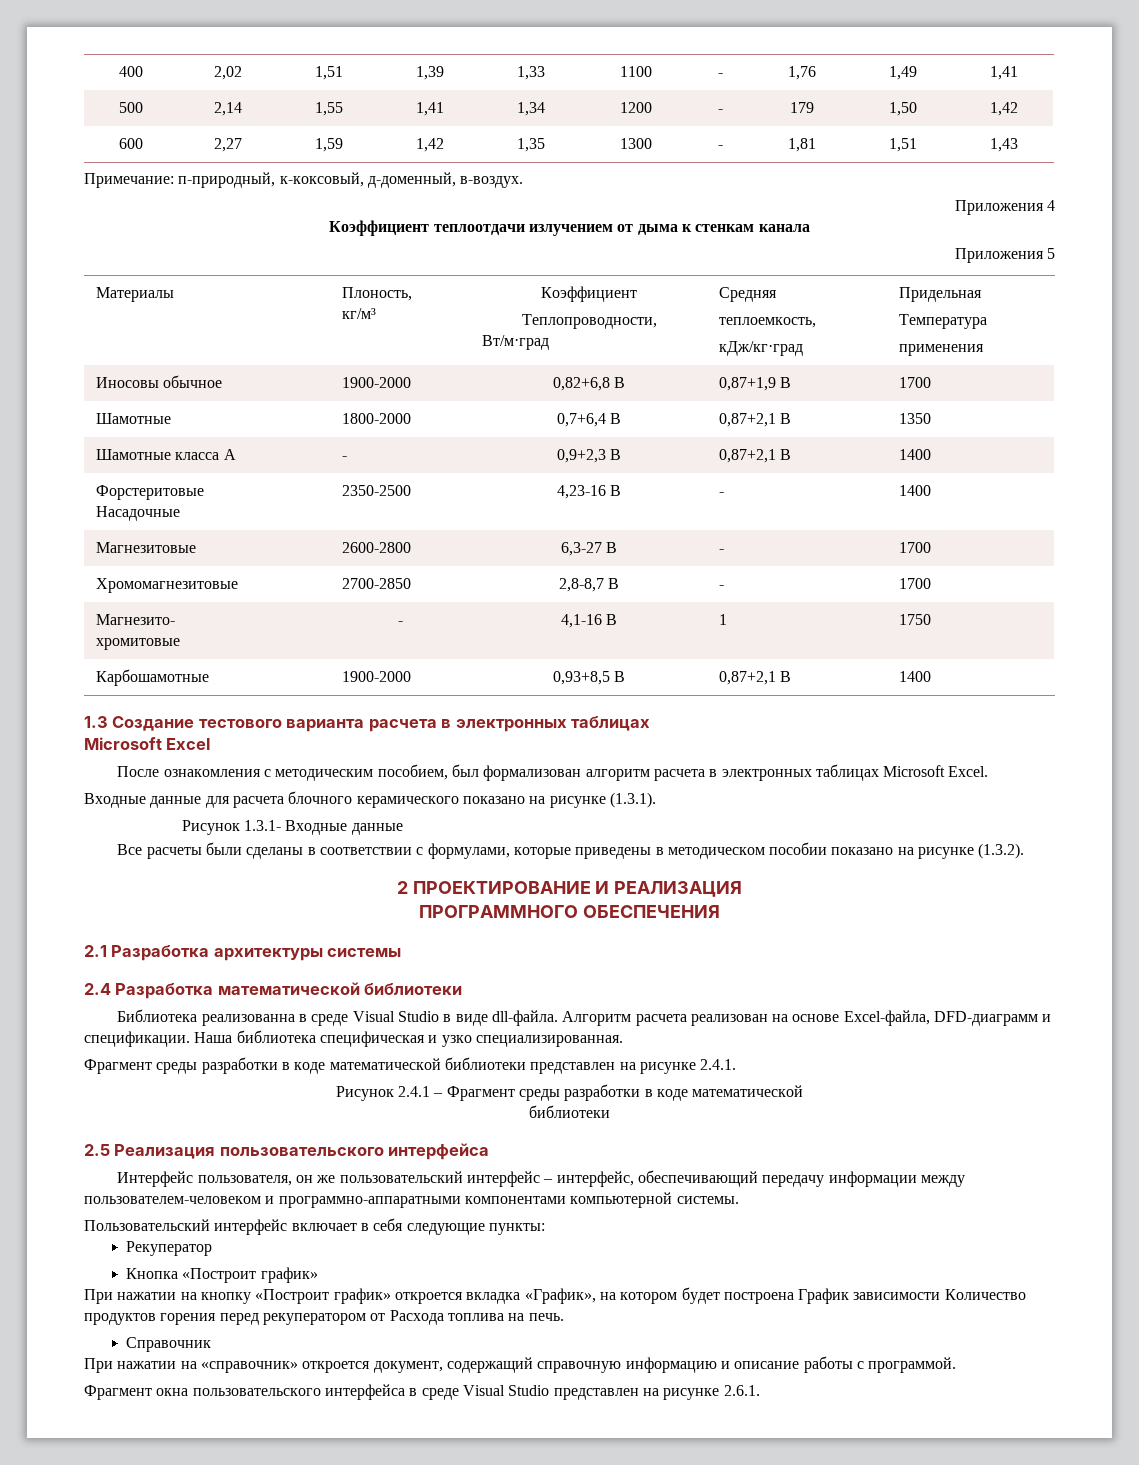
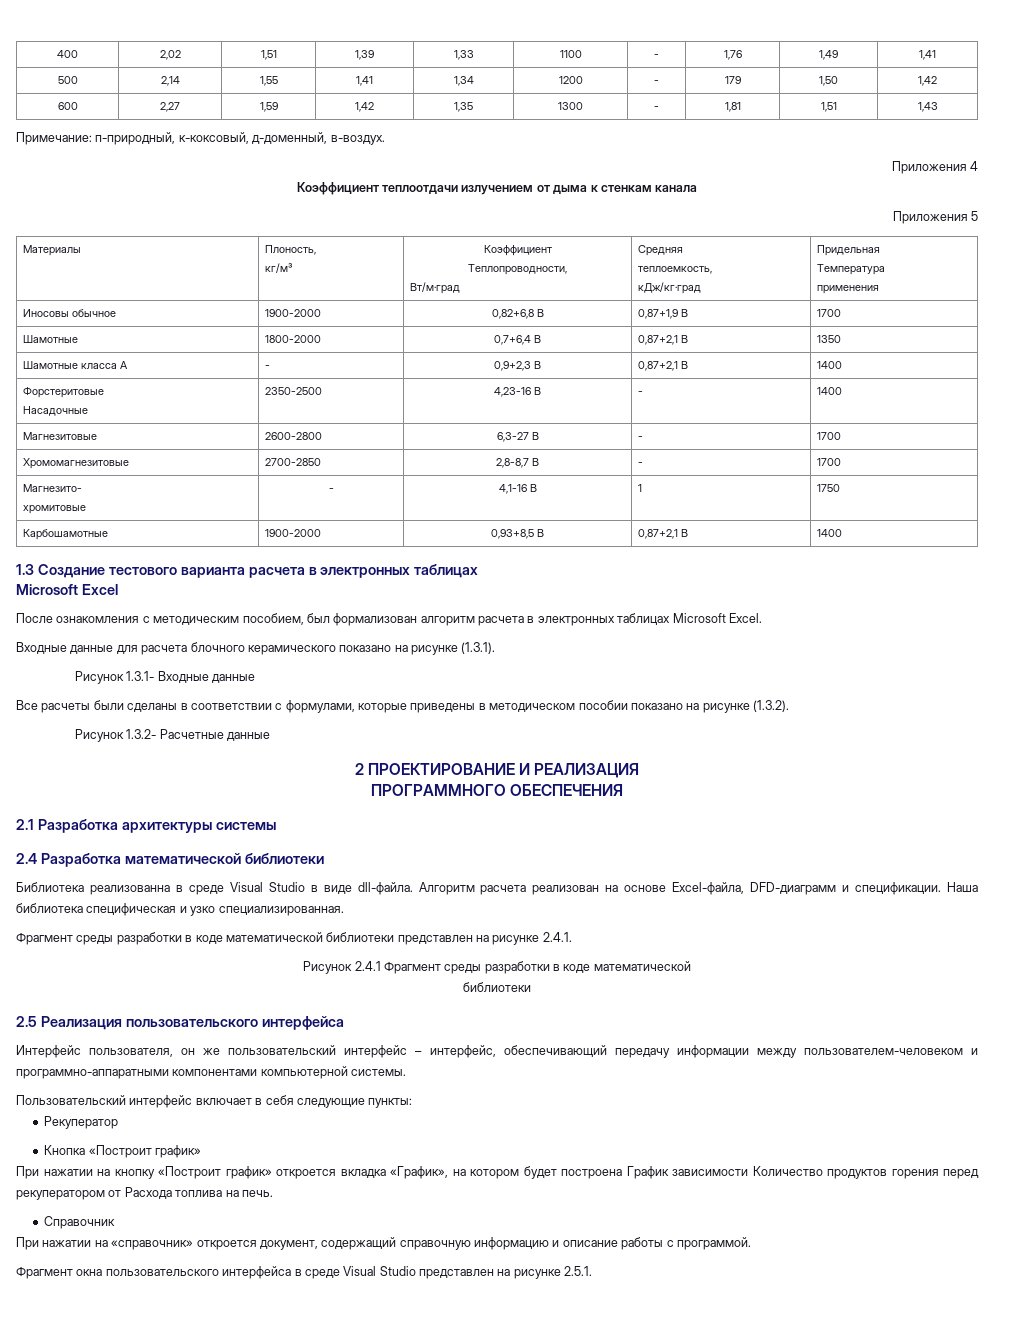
(1025, 851) none -> [74,729,271,742] // Рисунок 1.3.2- Расчетные данные
[433,1093,444,1097] – -> (381, 966) none
[723,1385,760,1396] 2.6.1. -> [564,1266,593,1276] 2.5.1.

